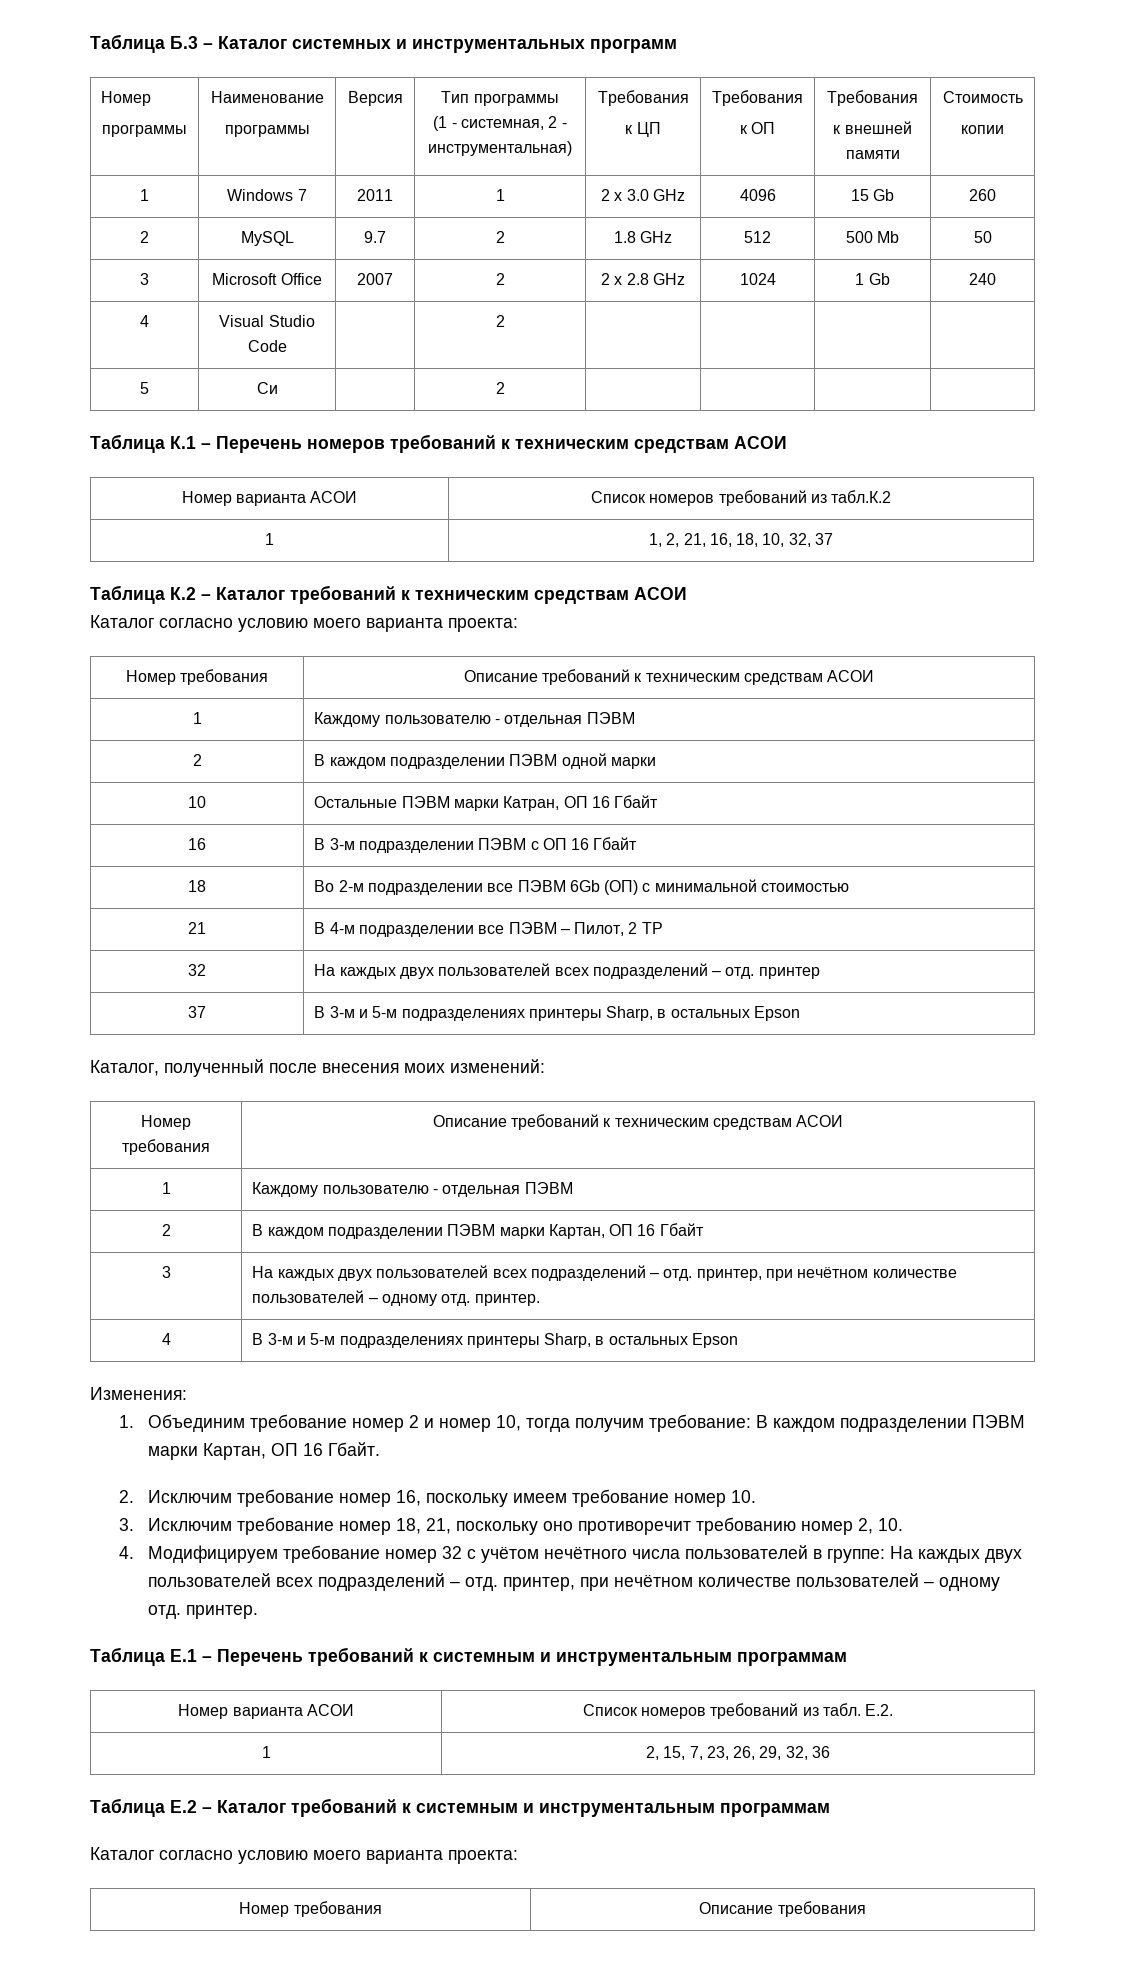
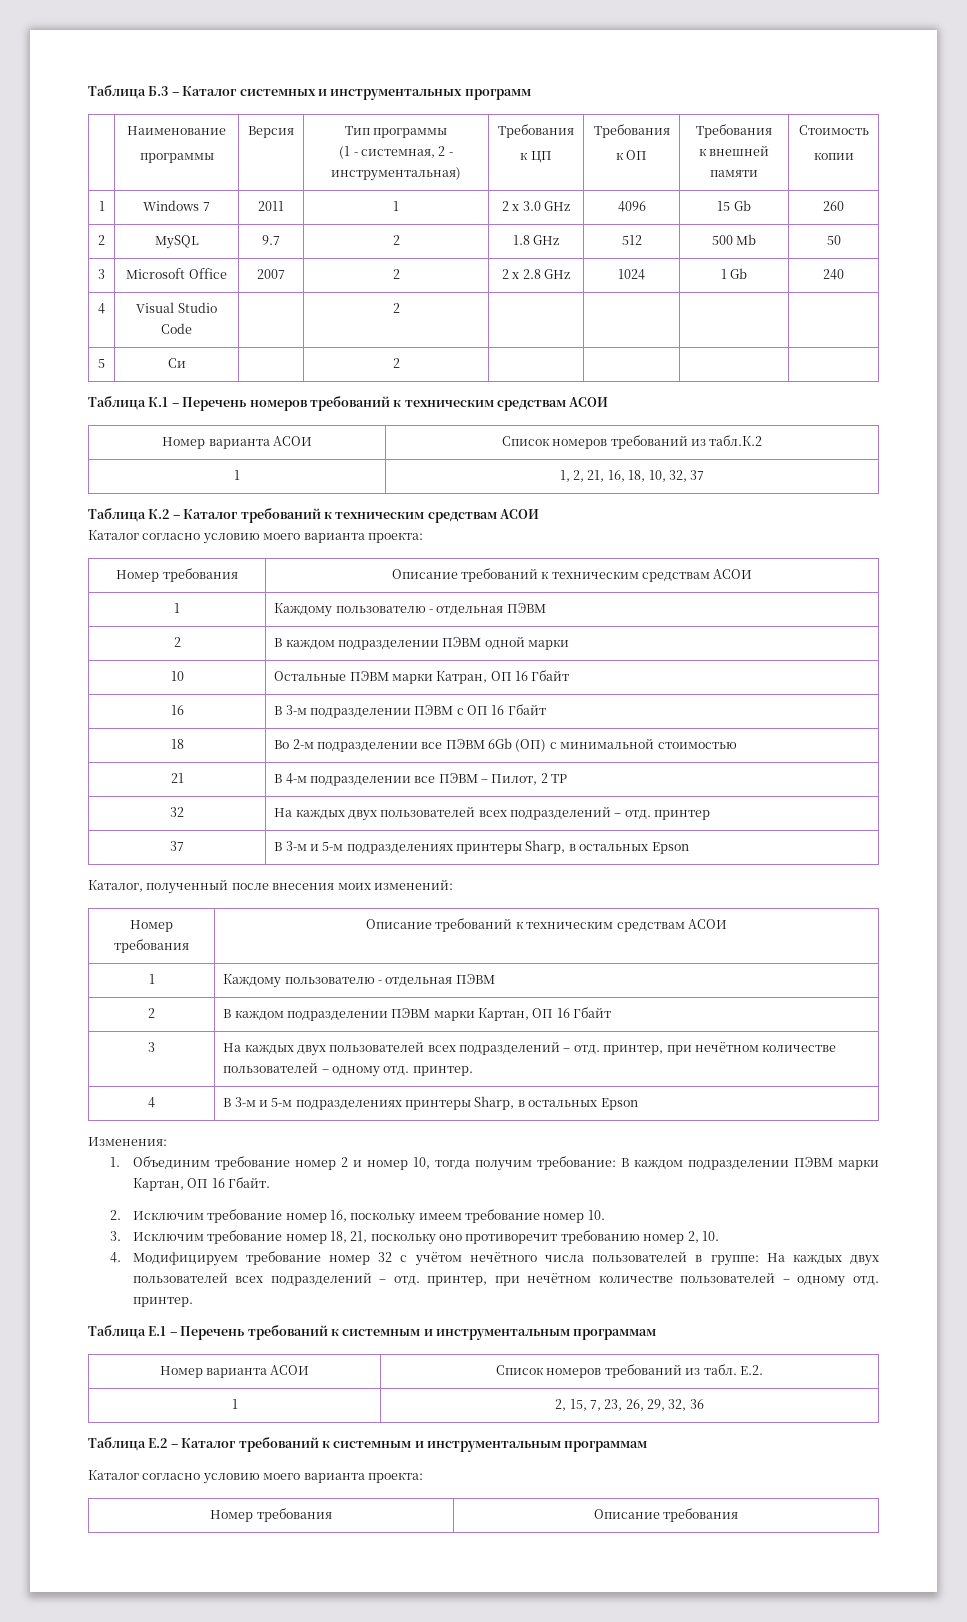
[101,91,152,106] [102,125,187,137] Номер // программы -> (531, 94) none

